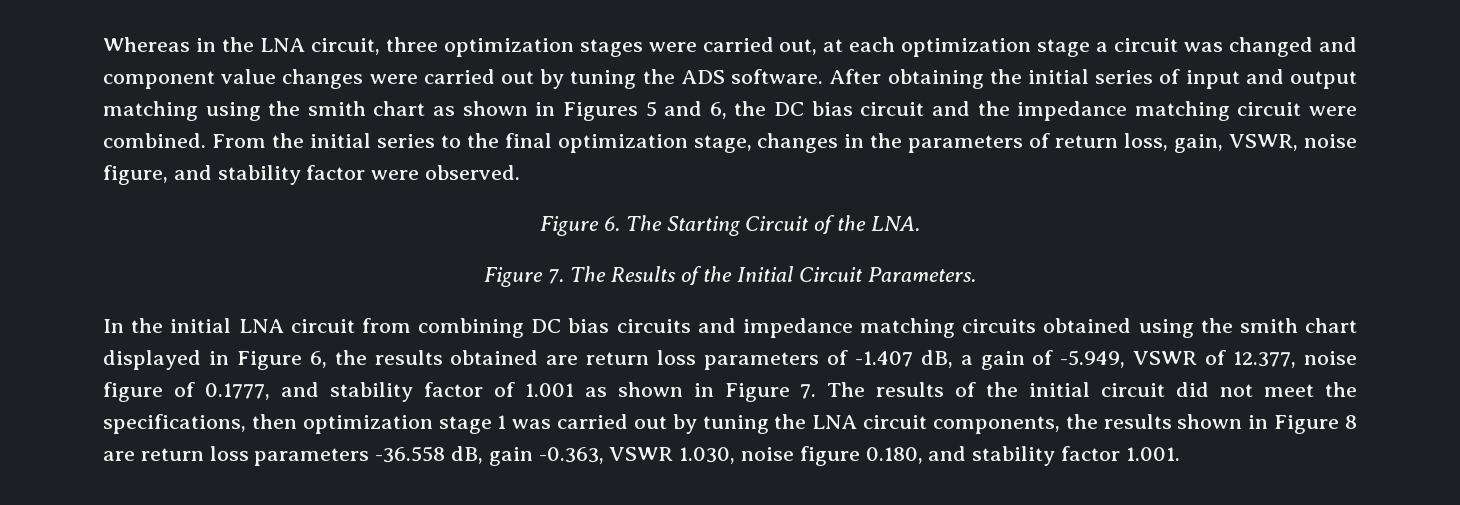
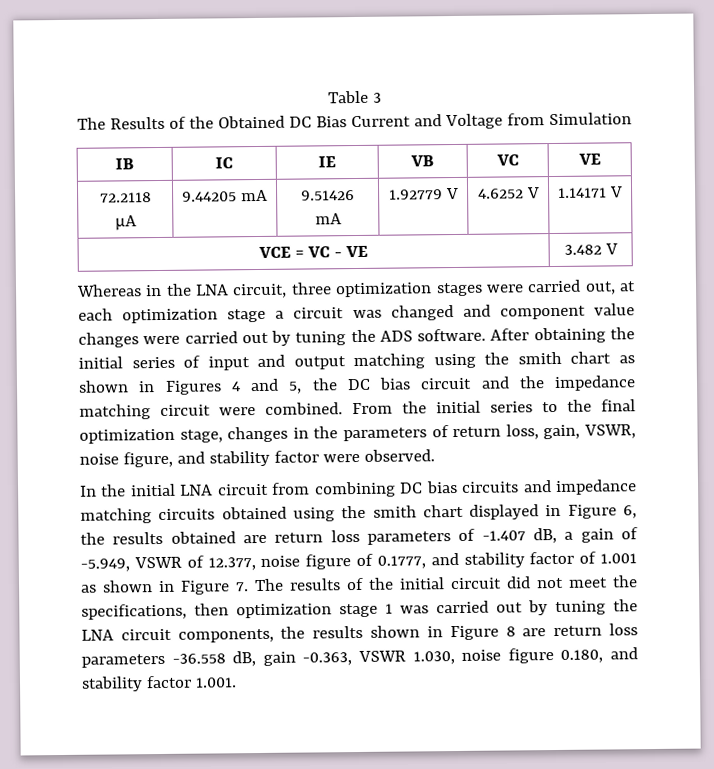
(103, 44) none -> [327,90,382,104] [77,112,632,130] [115,158,134,170] [215,157,233,169] [318,156,336,168] [410,155,434,167] [495,154,519,166] [577,153,601,165] [99,192,152,203] [114,215,137,231] [182,189,268,202] [301,190,355,201] [314,213,342,225] [388,187,459,200] [477,187,540,199] [558,186,623,198] [258,245,368,258] [563,243,618,255] Table 3 // The Results of the Obtained DC Bias Current and Voltage from Simulation // IB | IC | IE | VB | VC | VE // 72.2118 μA | 9.44205 mA | 9.51426 mA | 1.92779 V | 4.6252 V | 1.14171 V // VCE = VC - VE | 3.482 V //
[645,101,727,119] 5 and 6, -> [230,378,303,394] 4 and 5,
[540,215,920,236] [484,266,976,287] // Figure 6. The Starting Circuit of the LNA. // Figure 7. The Results of the Initial Circuit Parameters. -> (435, 455) none

